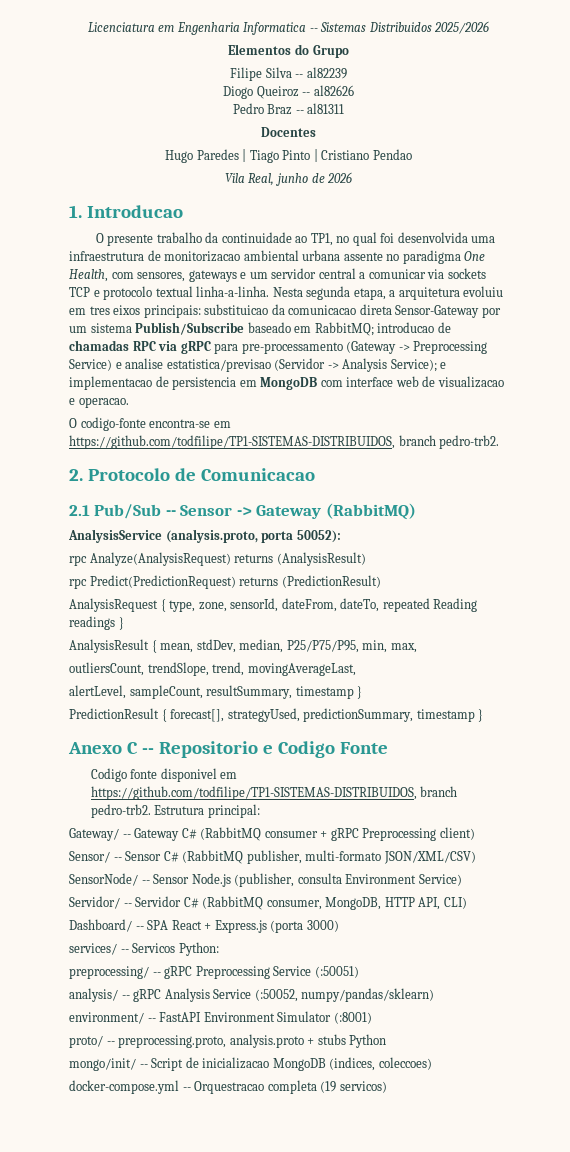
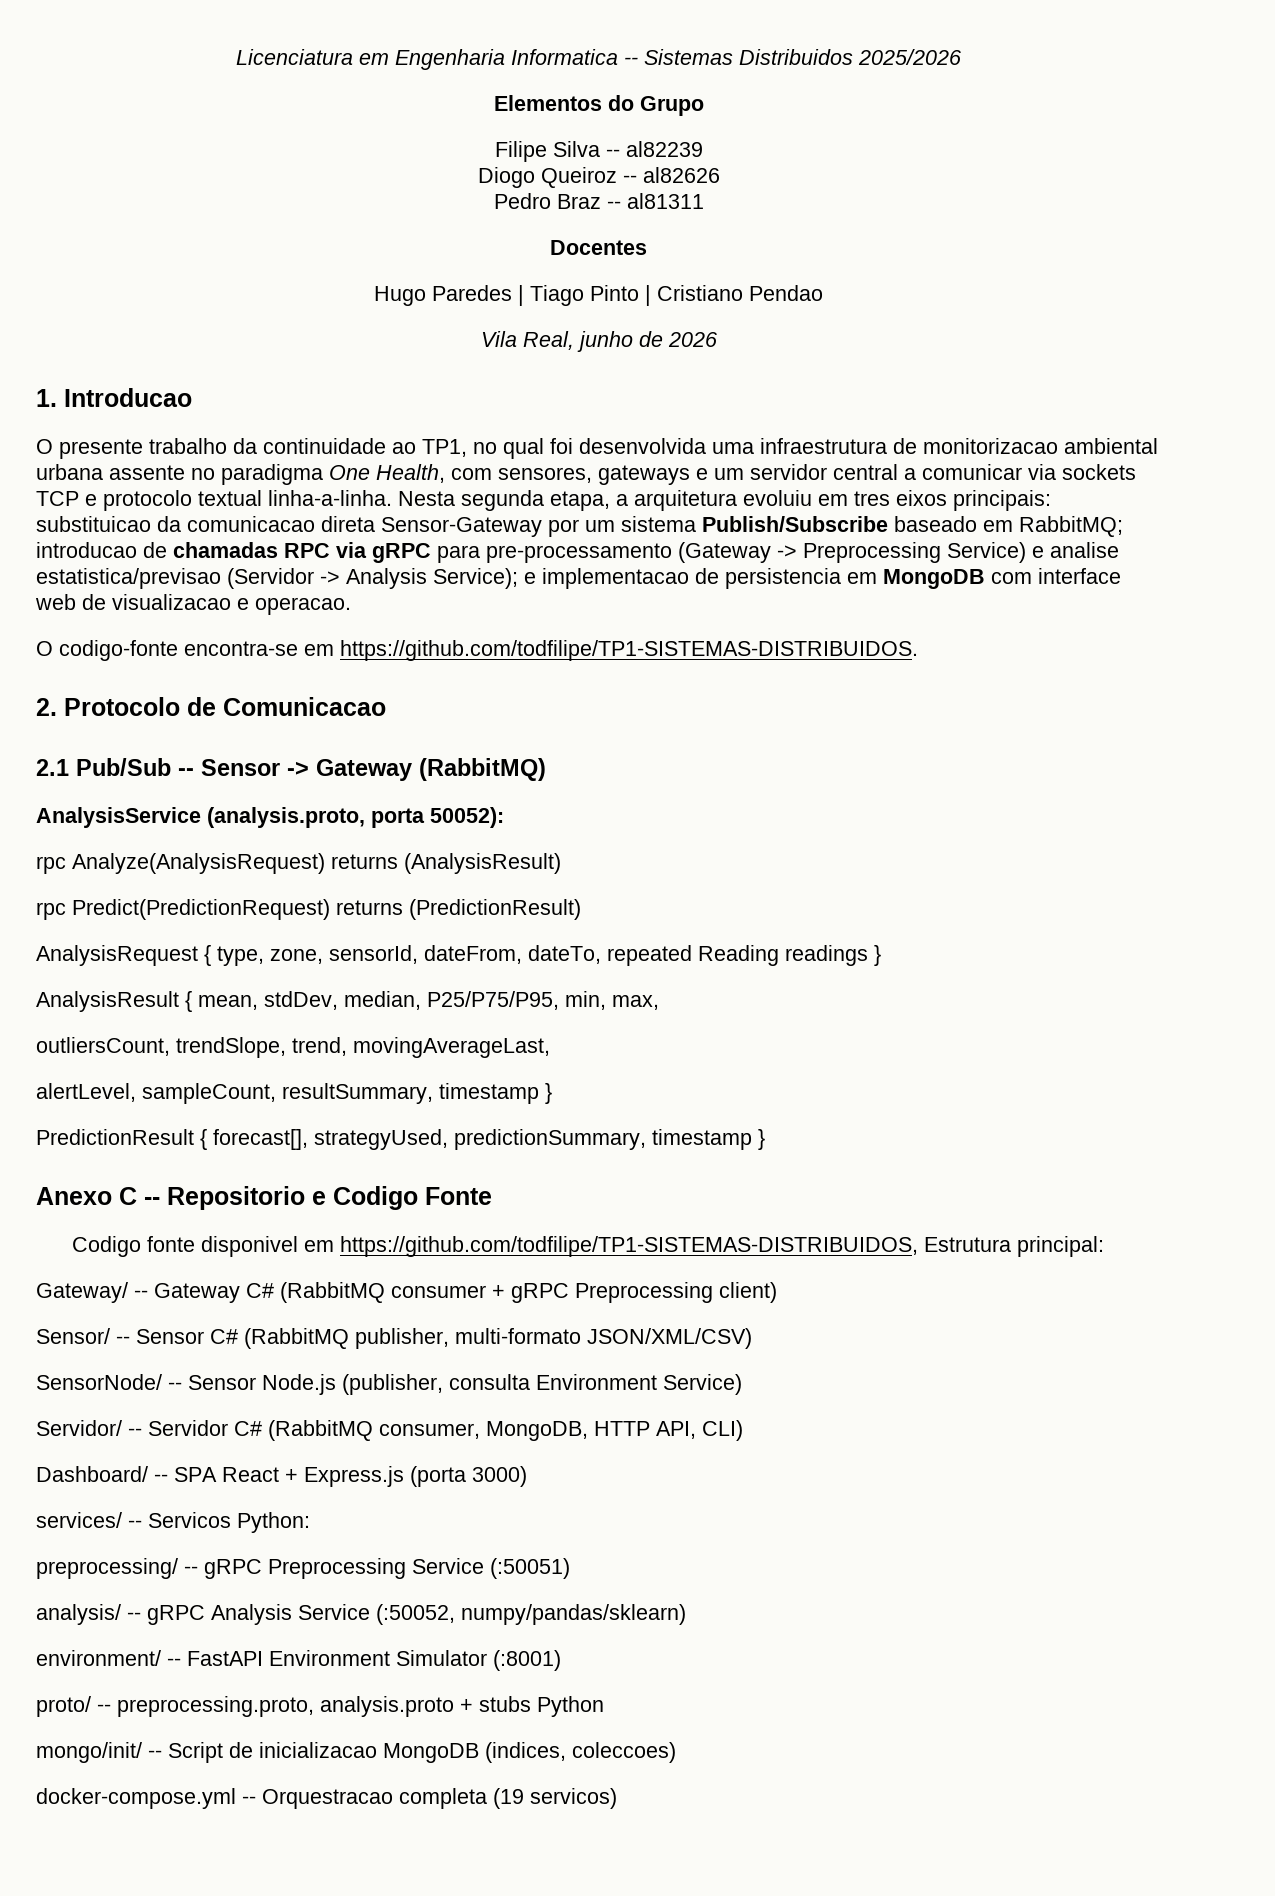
[69,435,500,449] https://github.com/todfilipe/TP1-SISTEMAS-DISTRIBUIDOS, branch pedro-trb2. -> [340,640,918,661] https://github.com/todfilipe/TP1-SISTEMAS-DISTRIBUIDOS.
[420,786,458,797] [90,804,151,818] branch pedro-trb2. -> (919, 1246) none

